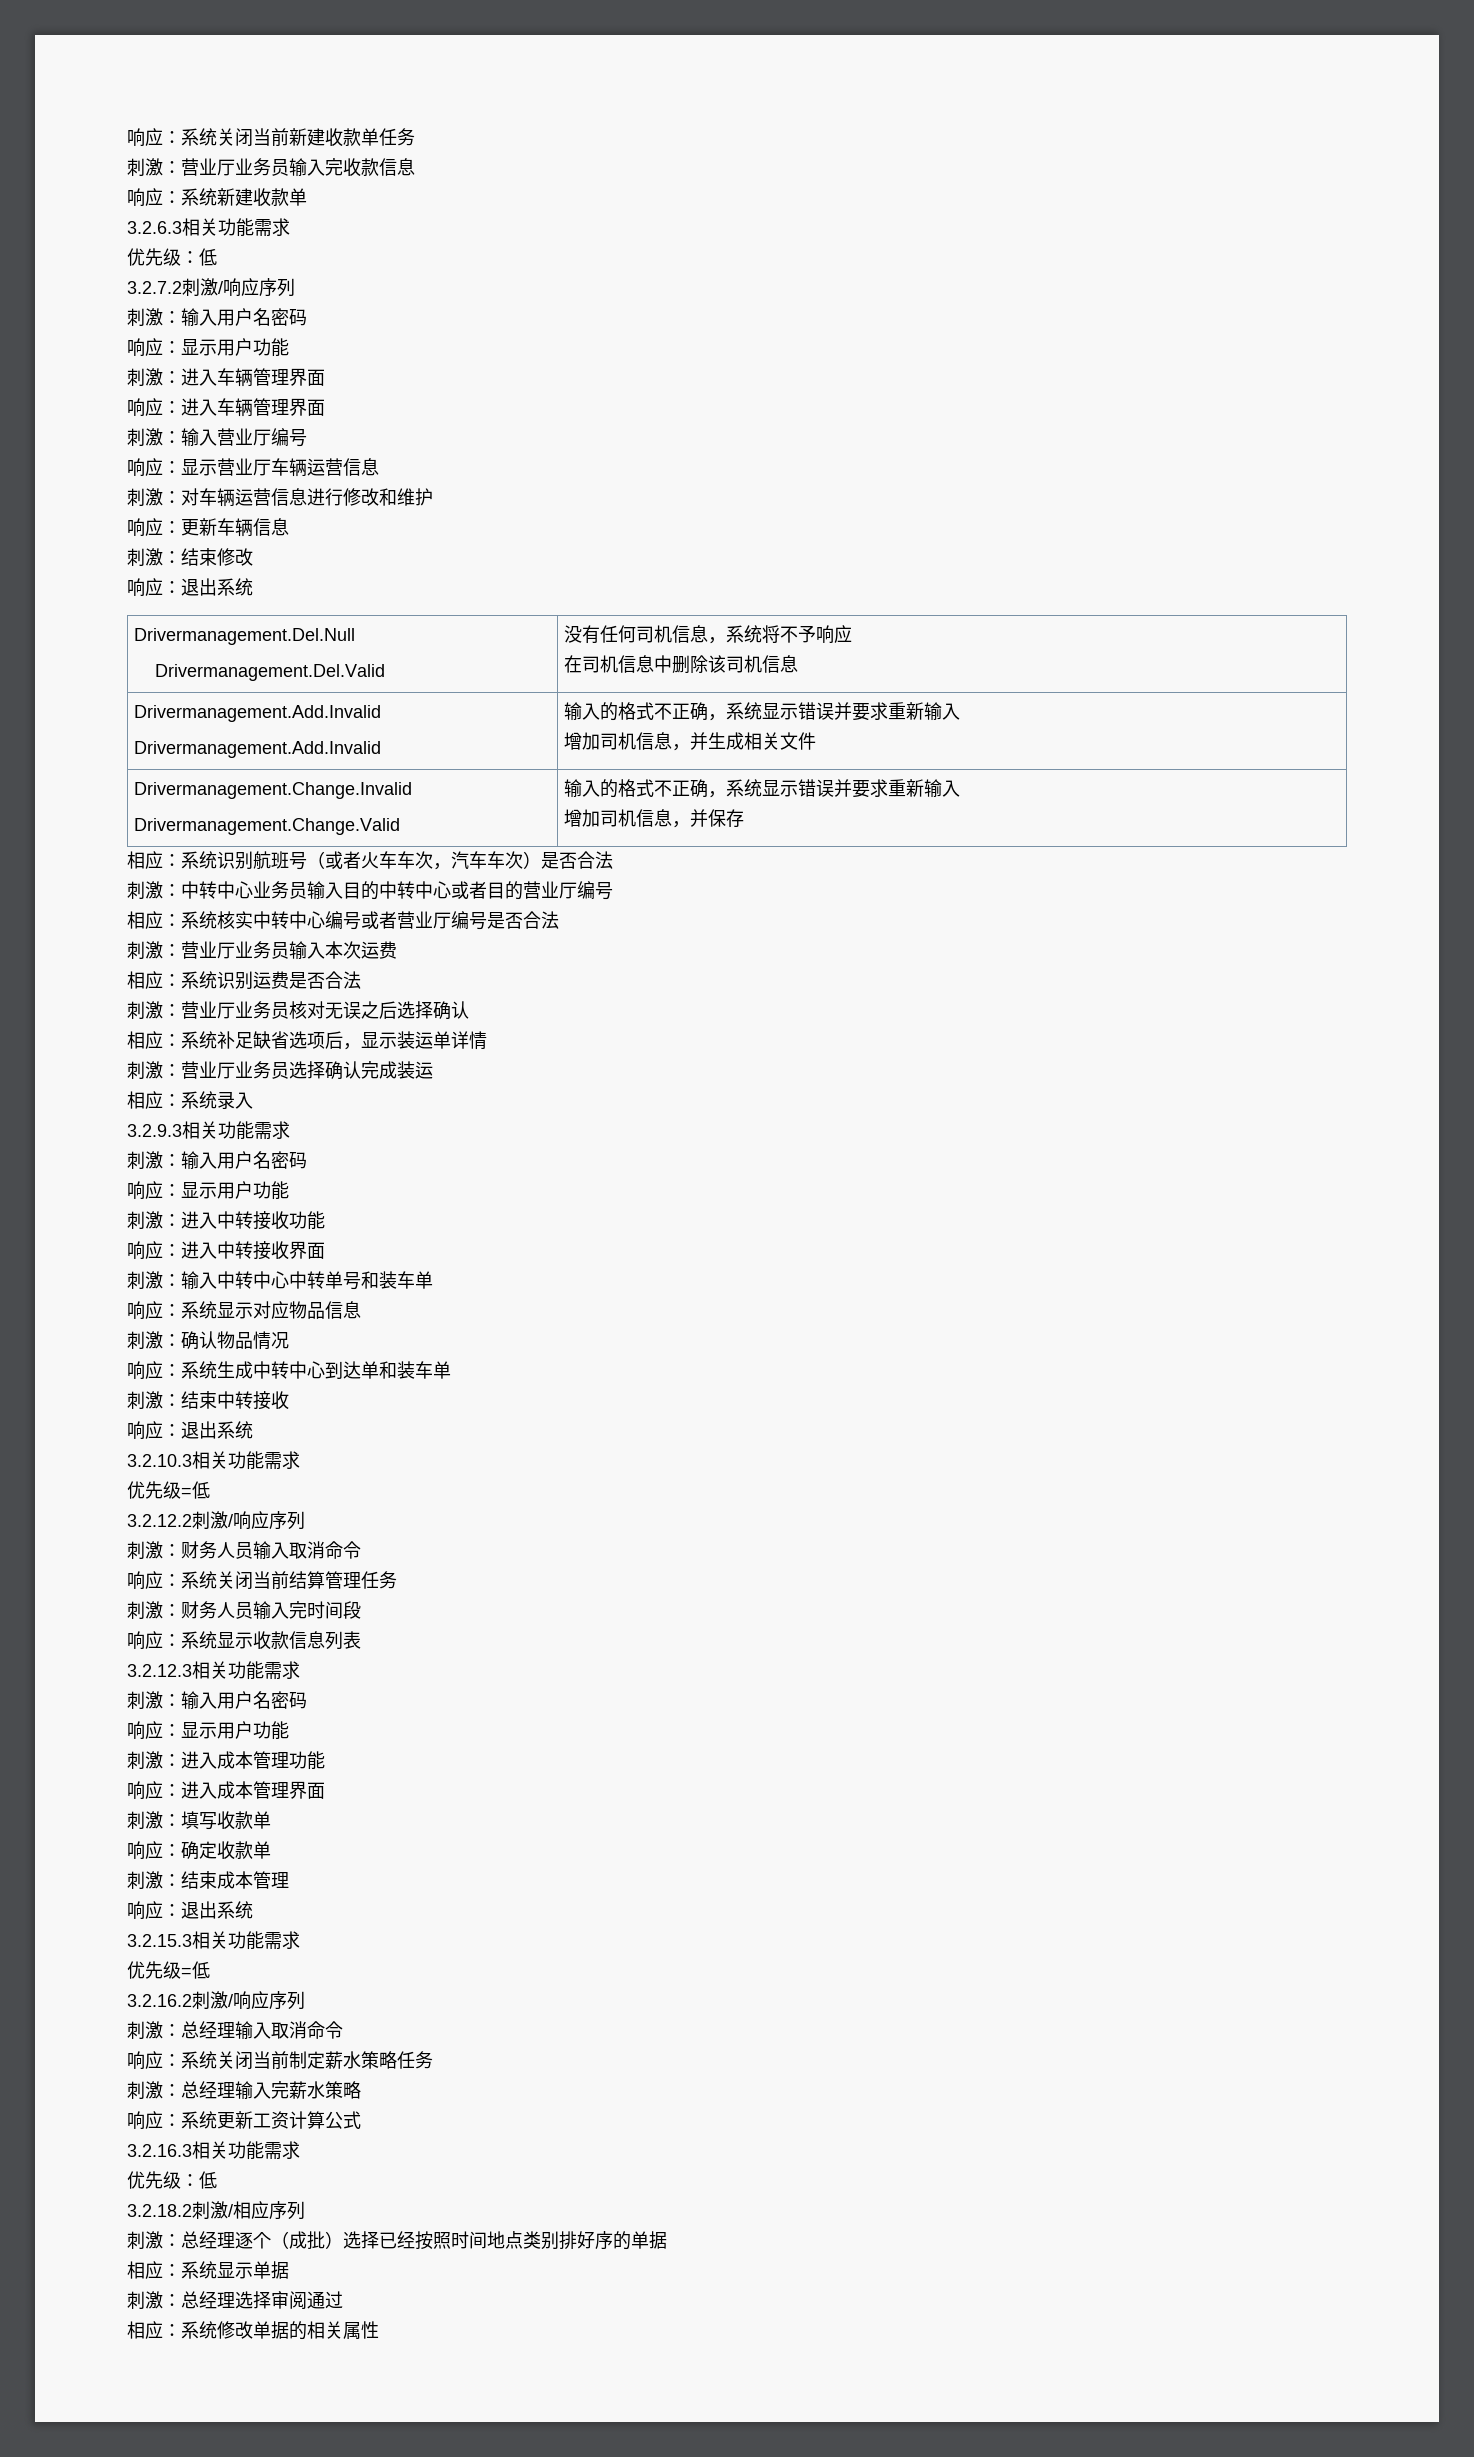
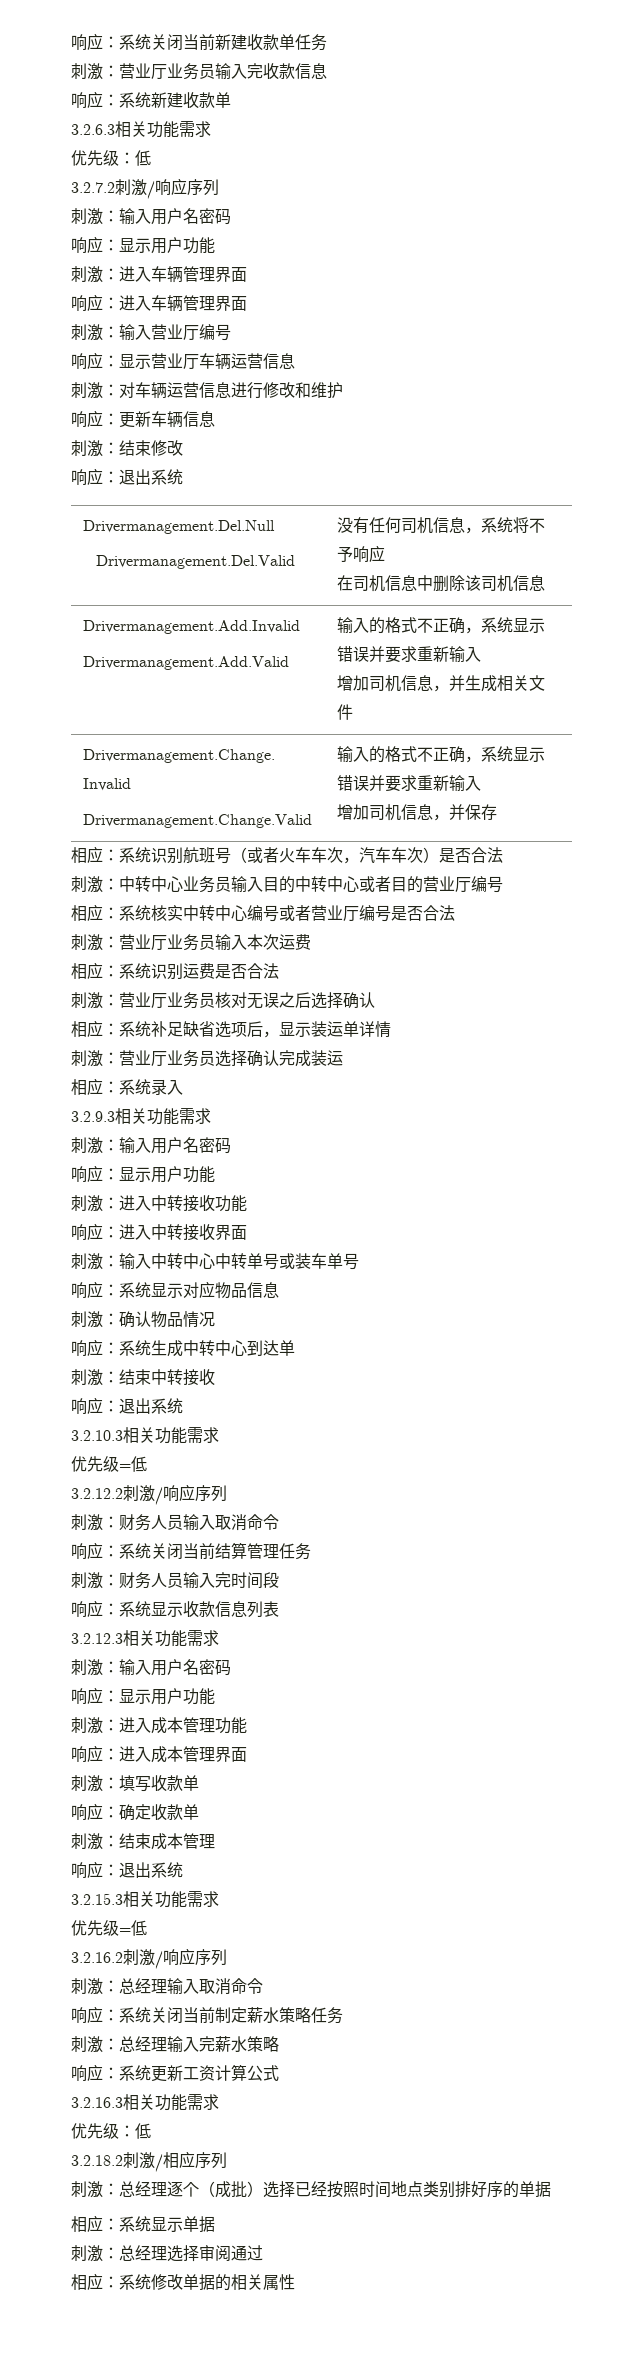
[134,741,382,758] Drivermanagement.Add.Invalid -> [82,656,289,670] Drivermanagement.Add.Valid
[361,1271,433,1289] 和装车单 -> [279,1253,359,1270] 或装车单号
[379,1361,451,1379] 和装车单 -> (295, 1348) none

